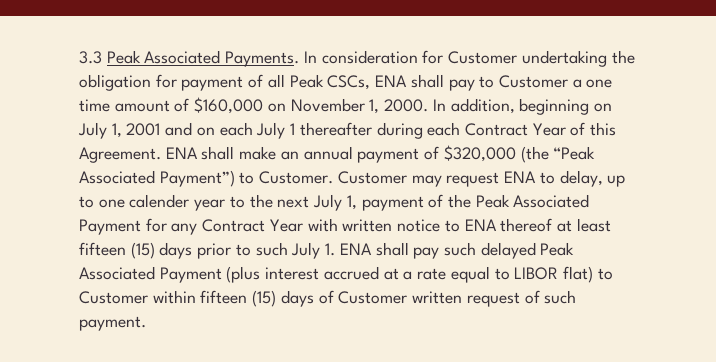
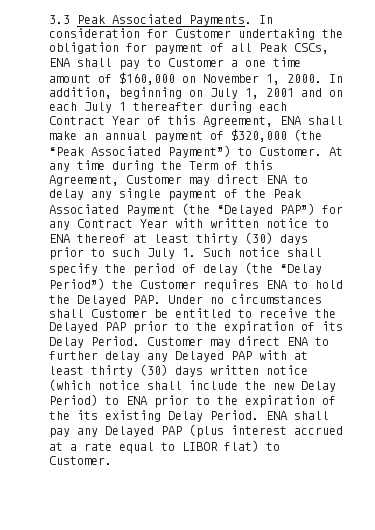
[79,147,161,163] Agreement. -> [203,116,273,127] Agreement,
[337,170,626,187] [79,194,357,211] Customer may request ENA to delay, up to one calender year to the next July 1, -> [329,147,343,156] [49,160,273,172] [49,174,308,186] [49,188,161,200] At any time during the Term of this Agreement, Customer may direct ENA to delay any single
(141, 227) none -> [182,203,315,216] (the “Delayed PAP”)
[79,242,155,259] fifteen (15) -> [196,232,273,245] thirty (30)
[339,242,575,259] [79,266,222,283] ENA shall pay such delayed Peak Associated Payment -> [203,247,322,257] [49,262,322,276] [49,278,343,292] [49,294,322,306] [49,308,336,318] [49,321,343,334] [49,336,329,348] [49,350,308,362] [49,364,308,377] [49,379,336,392] [49,394,336,408] [49,410,329,422] [49,426,182,438] Such notice shall specify the period of delay (the “Delay Period”) the Customer requires ENA to hold the Delayed PAP. Under no circumstances shall Customer be entitled to receive the Delayed PAP prior to the expiration of its Delay Period. Customer may direct ENA to further delay any Delayed PAP with at least thirty (30) days written notice (which notice shall include the new Delay Period) to ENA prior to the expiration of the its existing Delay Period. ENA shall pay any Delayed PAP
[79,290,577,307] [79,316,146,331] Customer within fifteen (15) days of Customer written request of such payment. -> [49,456,112,465] Customer.

